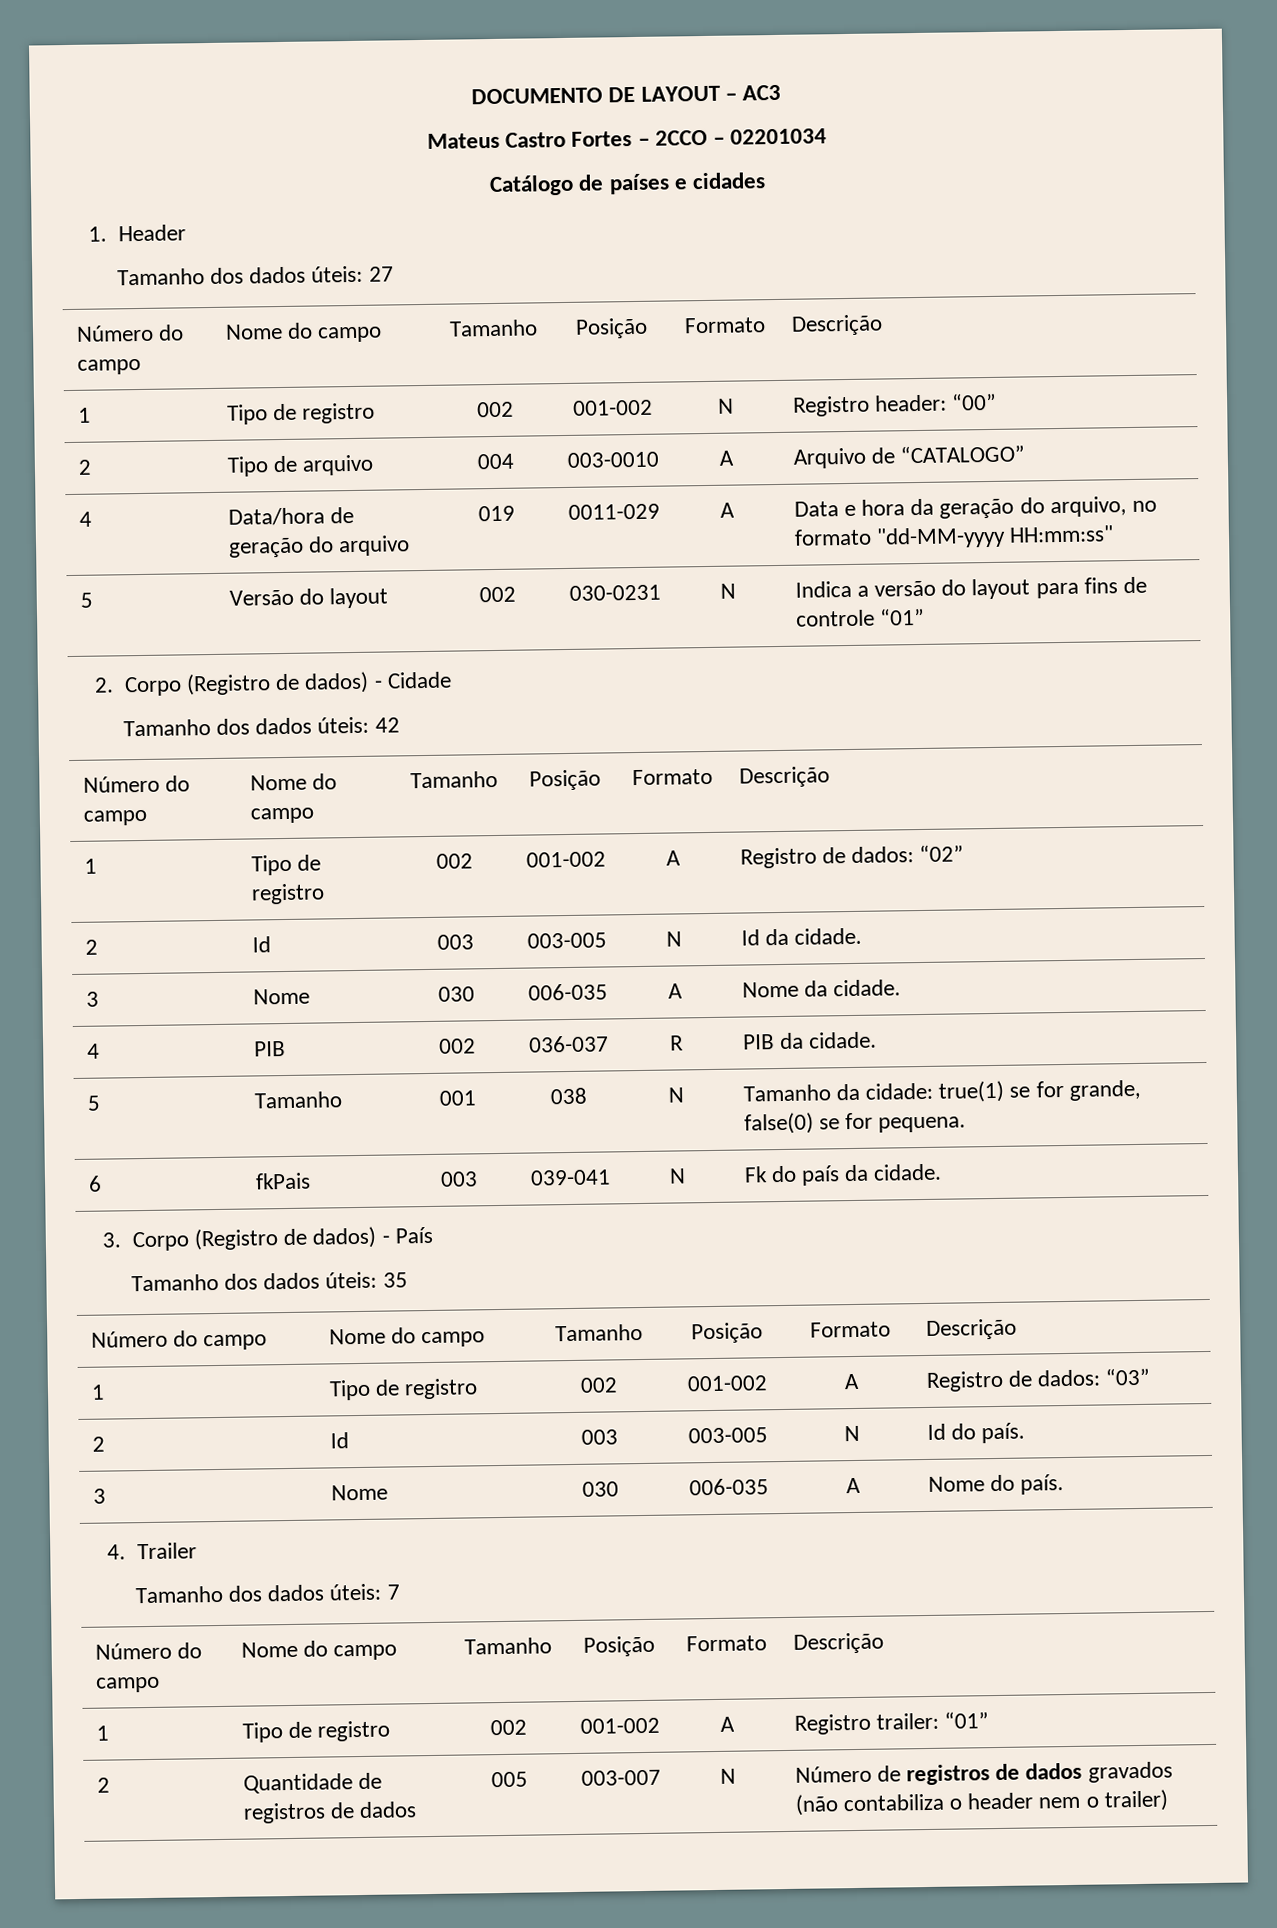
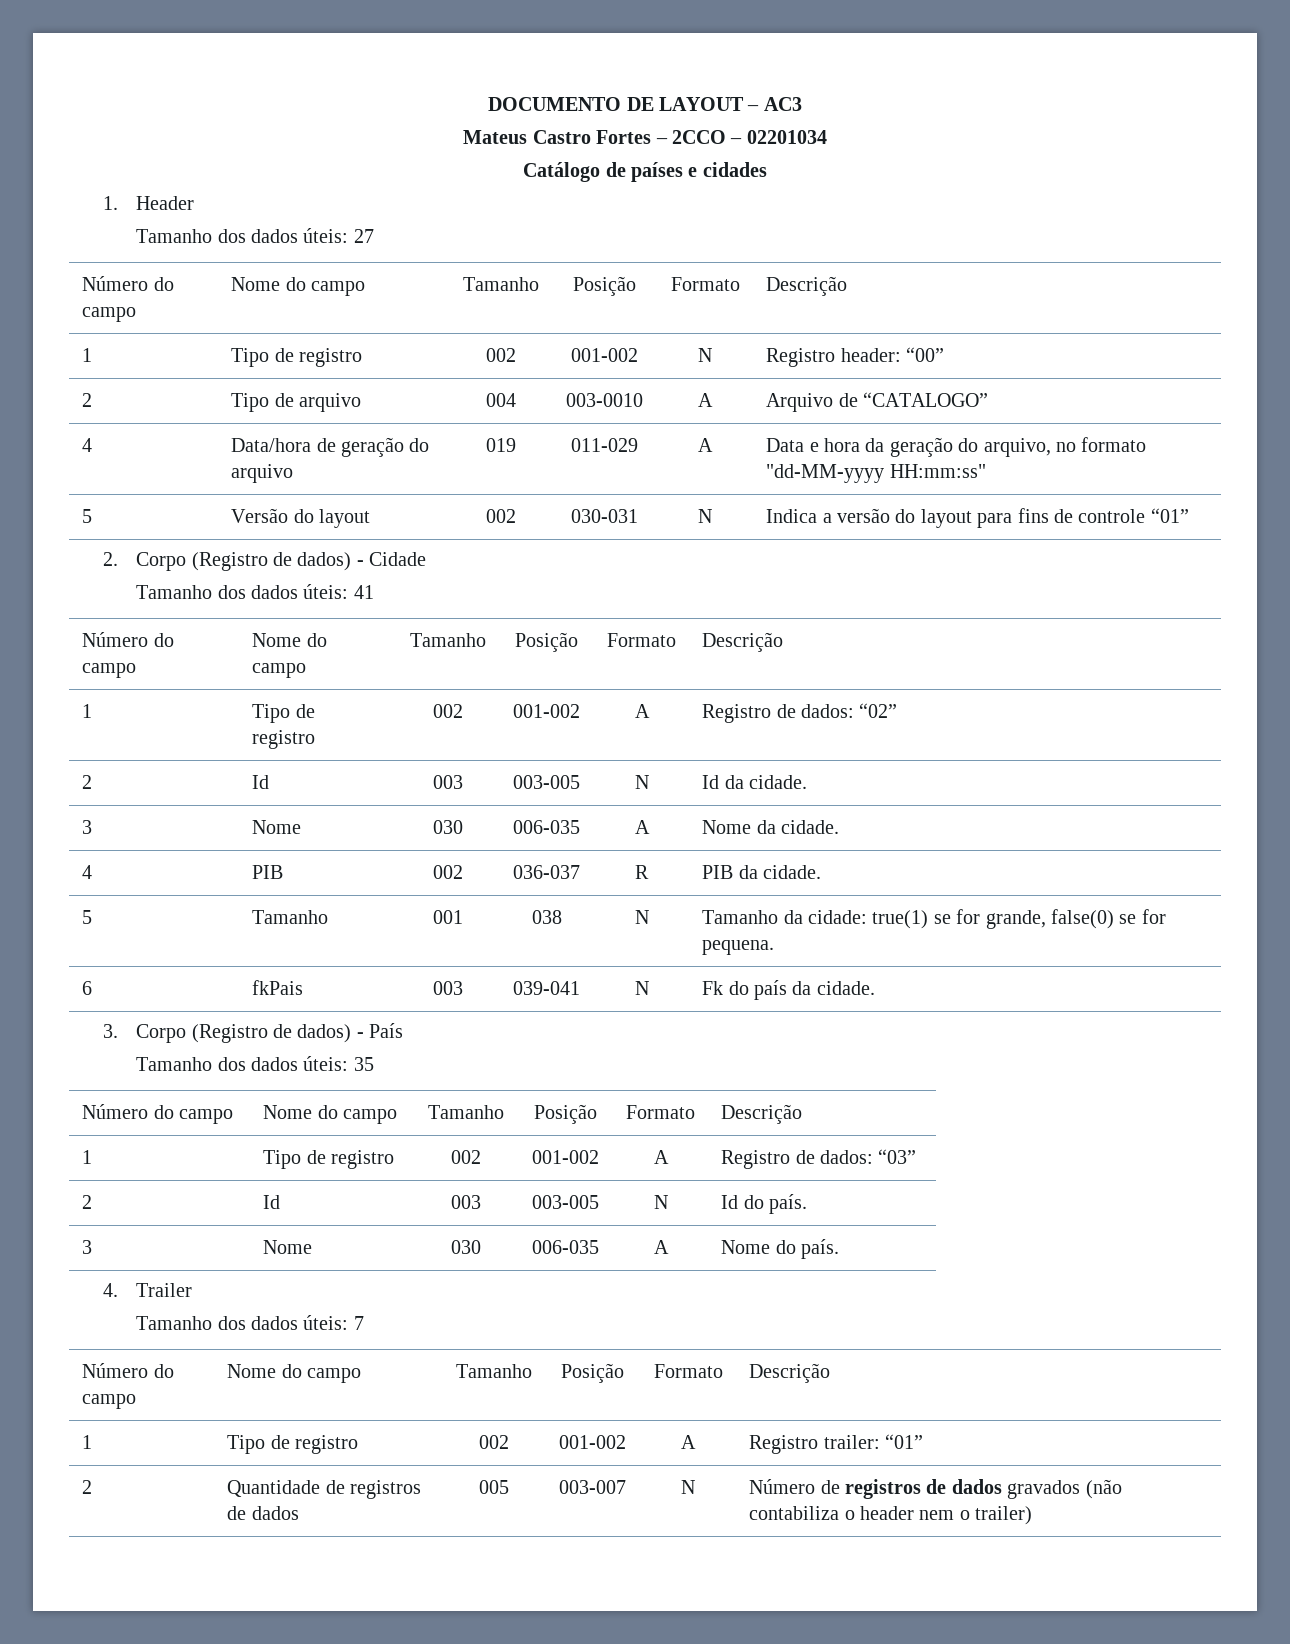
[567,503,660,520] 0011-029 -> [571,438,638,452] 011-029
[568,584,661,601] 030-0231 -> [571,509,638,523] 030-031
[374,717,400,733] 42 -> [353,585,374,599] 41

